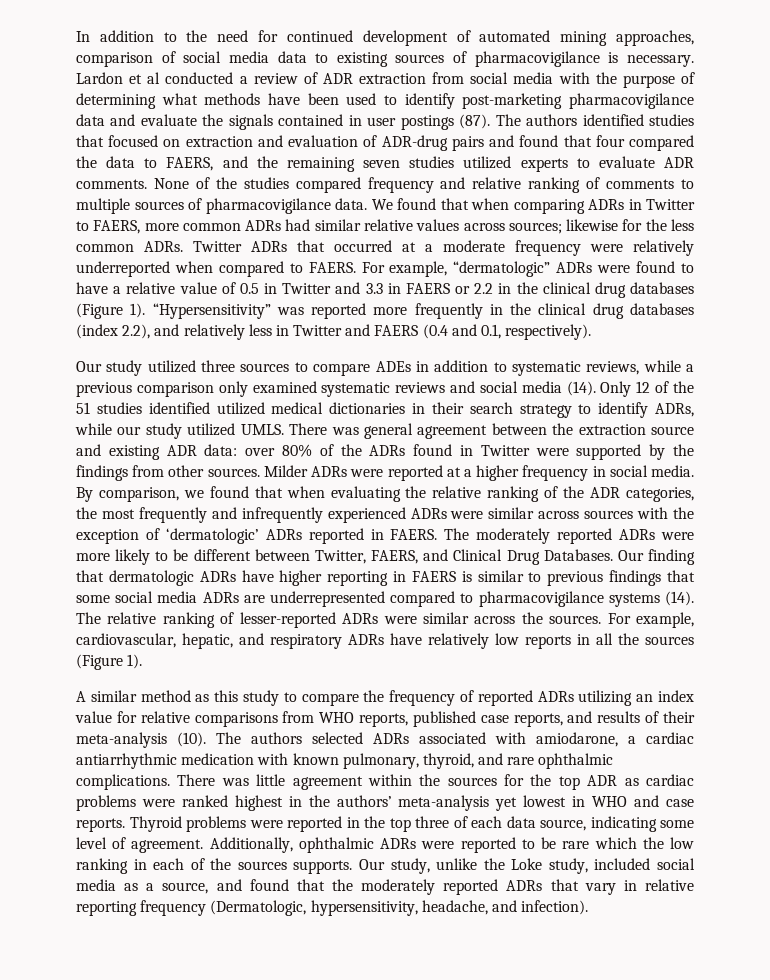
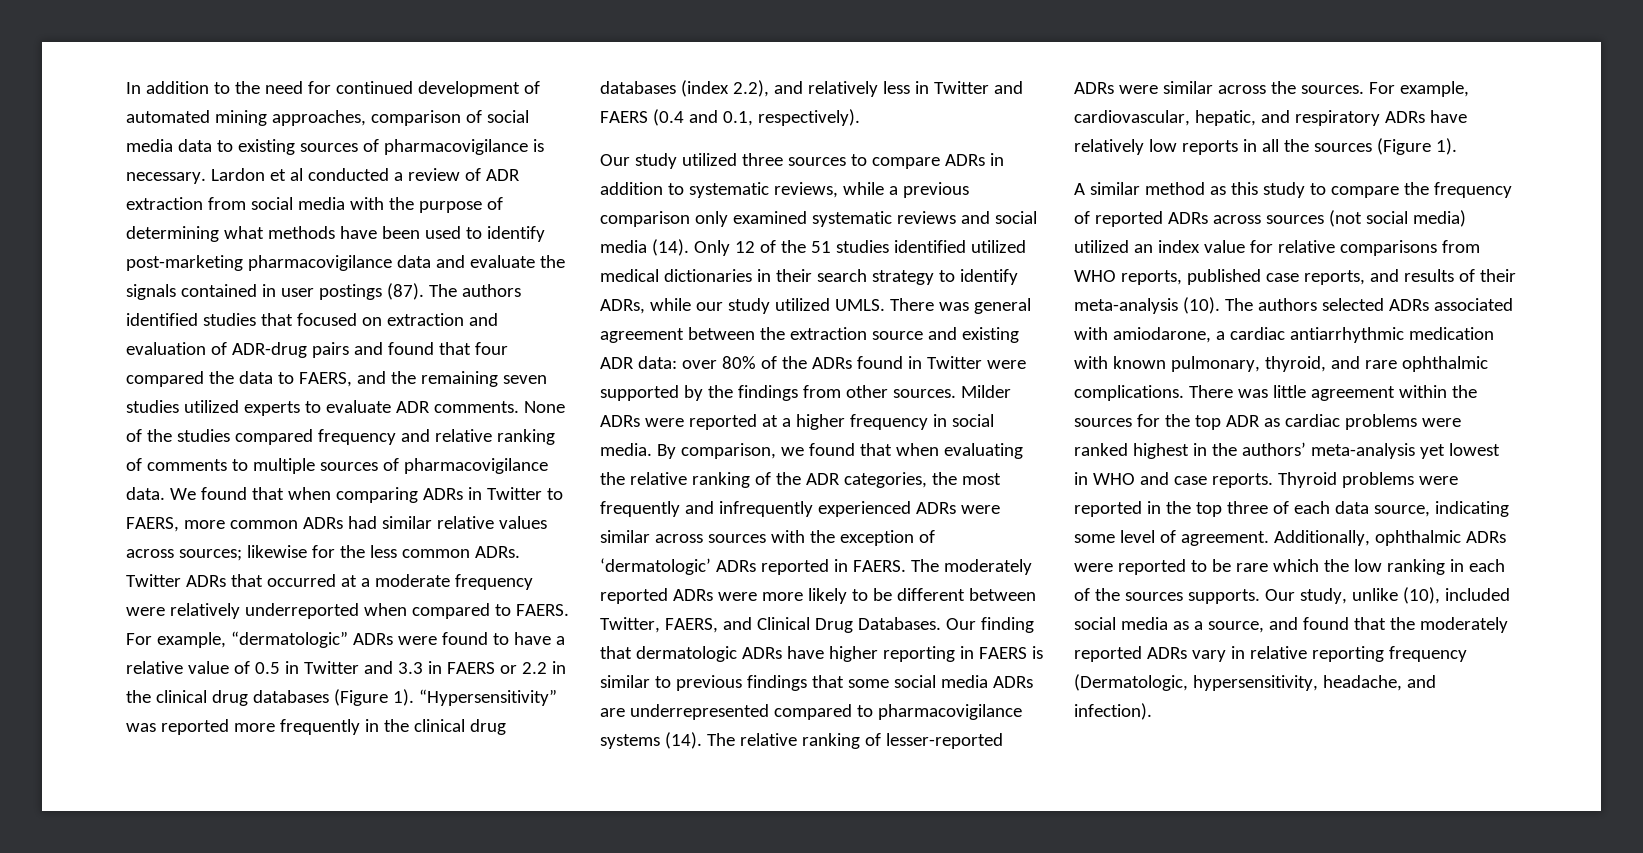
[375,361,411,372] ADEs -> [944,154,985,166] ADRs
[578,690,633,706] utilizing -> [1212,210,1466,227] [1074,240,1129,253] across sources (not social media) utilized
[483,858,588,874] the Loke study, -> [1402,587,1440,604] (10),
[550,879,579,891] that -> (1187, 653) none

